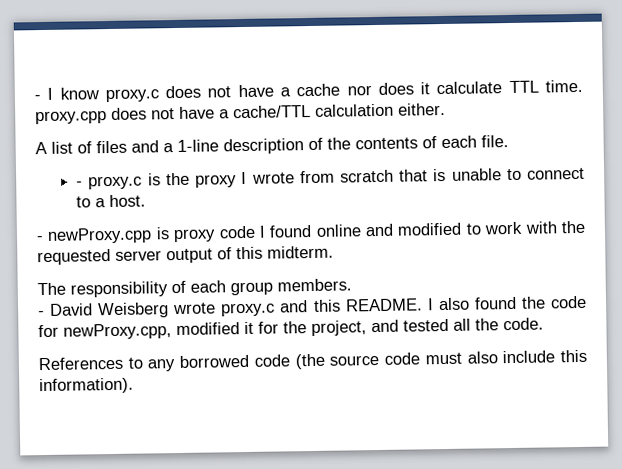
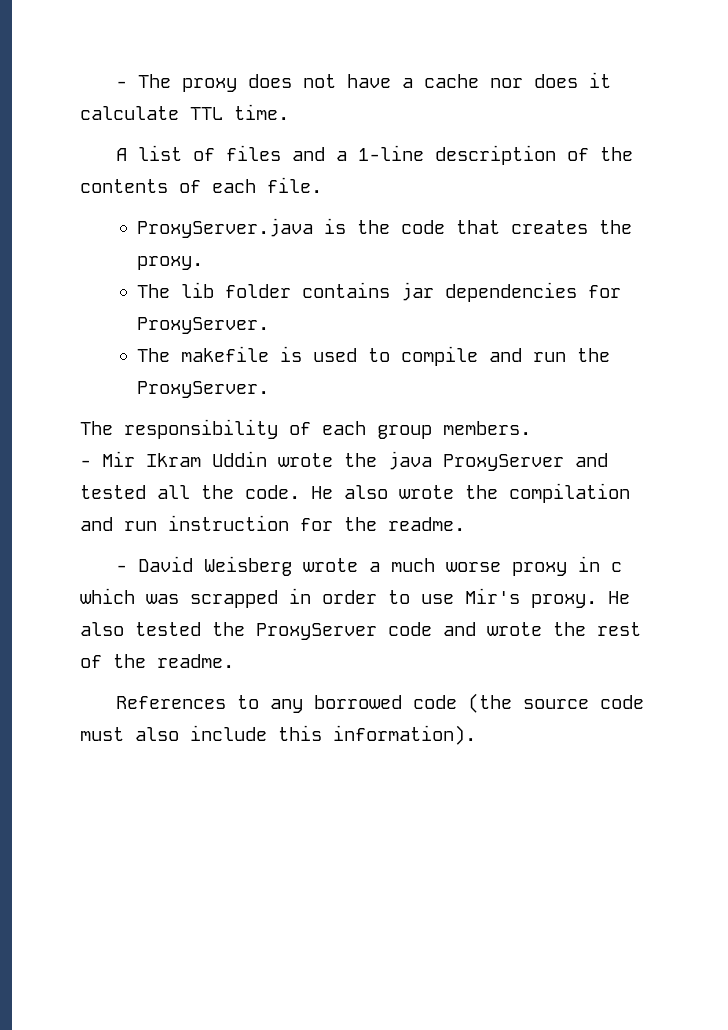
[34,87,159,103] - I know proxy.c -> [115,74,237,92] - The proxy
[35,102,446,125] proxy.cpp does not have a cache/TTL calculation either. -> (289, 112) none
[76,167,585,190] [76,194,147,208] [36,220,586,244] [37,245,334,266] - proxy.c is the proxy I wrote from scratch that is unable to connect to a host. // - newProxy.cpp is proxy code I found online and modified to work with the requested server output of this midterm. -> [136,218,632,238] [136,256,203,270] [136,282,621,302] [136,317,269,334] [136,346,610,366] [136,381,269,398] ProxyServer.java is the code that creates the proxy. // The lib folder contains jar dependencies for ProxyServer. // The makefile is used to compile and run the ProxyServer.
[50,295,587,319] [38,320,367,340] David Weisberg wrote proxy.c and this README. I also found the code for newProxy.cpp, modified it for the project, -> [102,451,564,471] Mir Ikram Uddin wrote the java ProxyServer
(544, 324) none -> [311,483,630,503] [80,515,465,531] [115,556,622,576] [80,588,630,608] [80,622,641,640] [80,654,234,668] He also wrote the compilation and run instruction for the readme. // - David Weisberg wrote a much worse proxy in c which was scrapped in order to use Mir's proxy. He also tested the ProxyServer code and wrote the rest of the readme.

